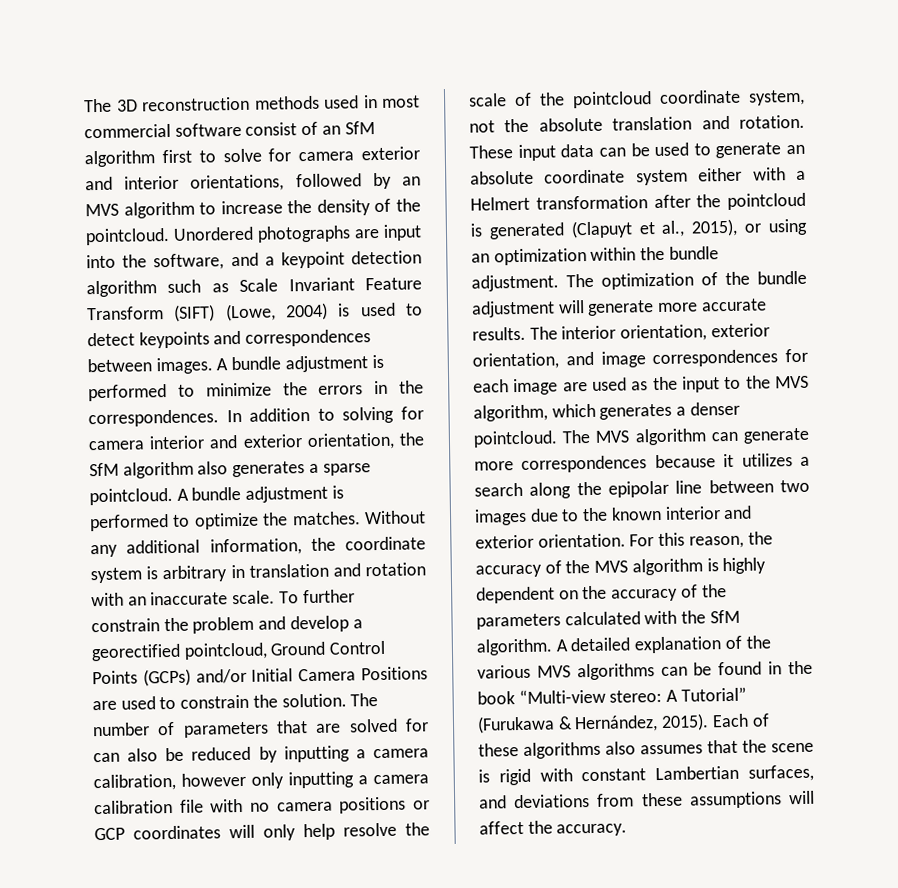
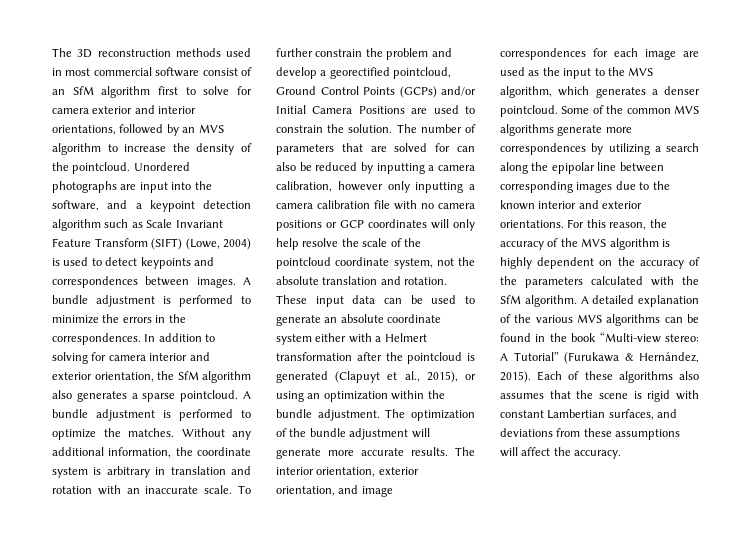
[562,427,810,446] [474,453,793,473] The MVS algorithm can generate more correspondences because it utilizes -> [561,105,699,114] [500,124,632,136] [500,143,650,155] Some of the common MVS algorithms generate more correspondences by utilizing
[780,479,810,493] two -> [500,181,573,193] corresponding
[537,533,626,548] orientation. -> [500,220,564,228] orientations.

